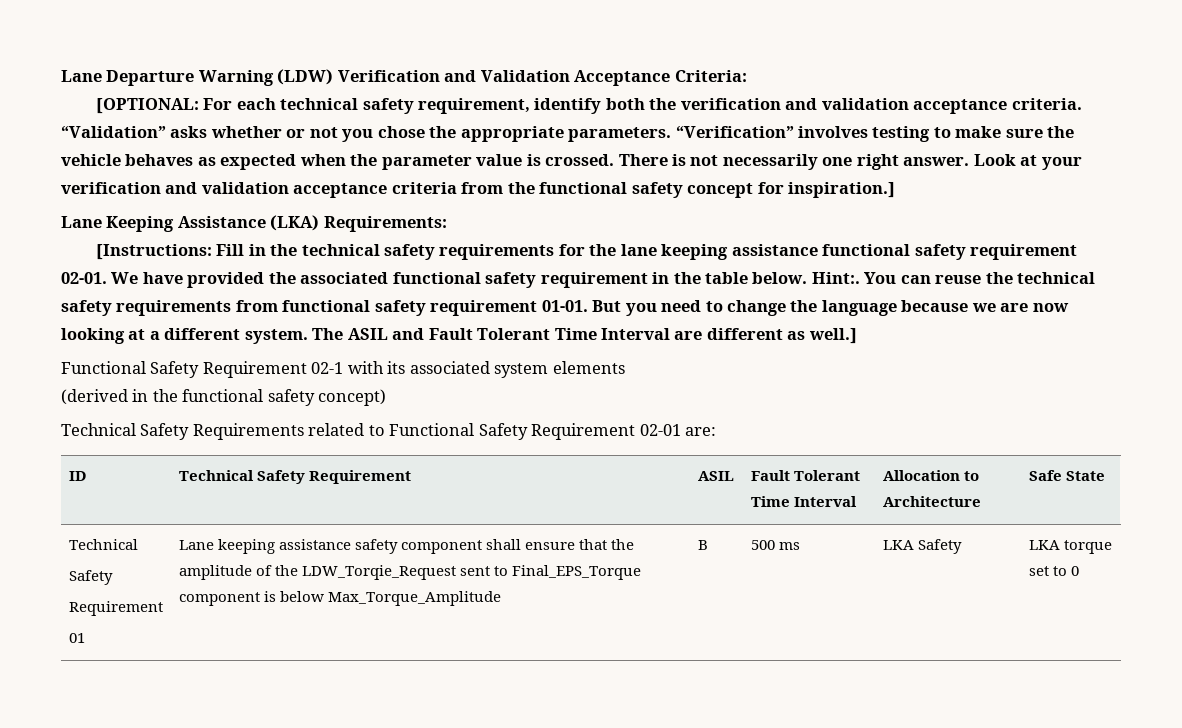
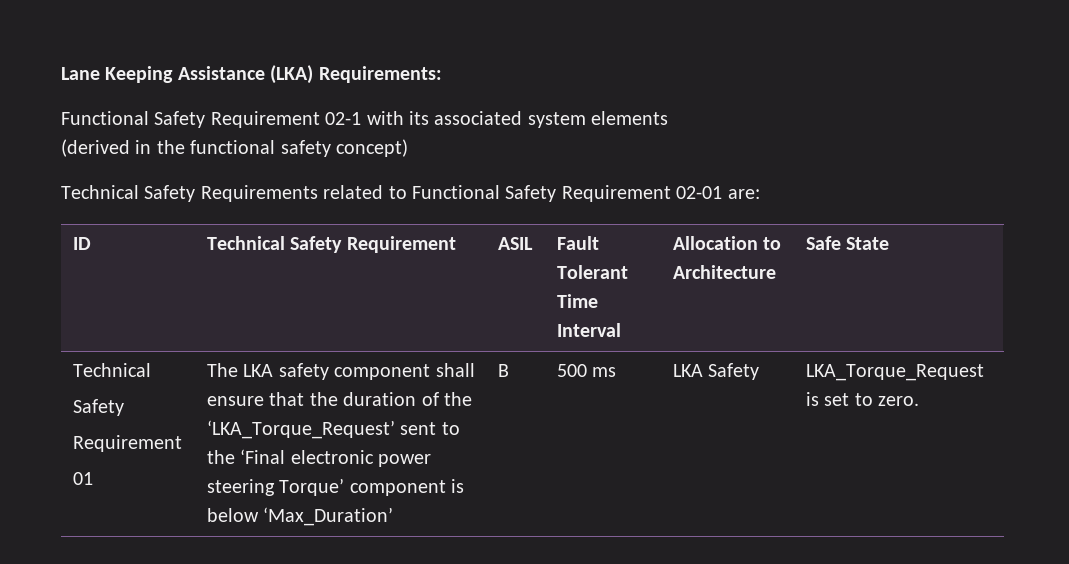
[61,69,747,86] [95,98,1082,114] [61,126,1075,142] [61,154,1082,170] [61,182,896,198] [61,215,447,232] [95,244,1078,260] [61,272,1096,288] [61,300,1069,316] [61,328,857,344] Lane Departure Warning (LDW) Verification and Validation Acceptance Criteria: // [OPTIONAL: For each technical safety requirement, identify both the verification and validation acceptance criteria. “Validation” asks whether or not you chose the appropriate parameters. “Verification” involves testing to make sure the vehicle behaves as expected when the parameter value is crossed. There is not necessarily one right answer. Look at your verification and validation acceptance criteria from the functional safety concept for inspiration.] // Lane Keeping Assistance (LKA) Requirements: // [Instructions: Fill in the technical safety requirements for the lane keeping assistance functional safety requirement 02-01. We have provided the associated functional safety requirement in the table below. Hint:. You can reuse the technical safety requirements from functional safety requirement 01-01. But you need to change the language because we are now looking at a different system. The ASIL and Fault Tolerant Time Interval are different as well.] -> [61,65,442,84] Lane Keeping Assistance (LKA) Requirements:
[178,539,351,554] Lane keeping assistance -> [207,363,274,377] The LKA
[178,565,252,580] amplitude -> [343,392,417,406] duration
[302,565,457,580] LDW_Torqie_Request -> [207,420,396,439] ‘LKA_Torque_Request’
[512,565,642,580] Final_EPS_Torque -> [207,449,432,467] [207,478,345,496] the ‘Final electronic power steering Torque’
[328,591,502,606] Max_Torque_Amplitude -> [263,507,394,526] ‘Max_Duration’
[1028,540,1112,554] LKA torque -> [806,364,985,381] [806,392,820,406] LKA_Torque_Request is
[1070,566,1079,576] 0 -> [878,396,920,406] zero.

